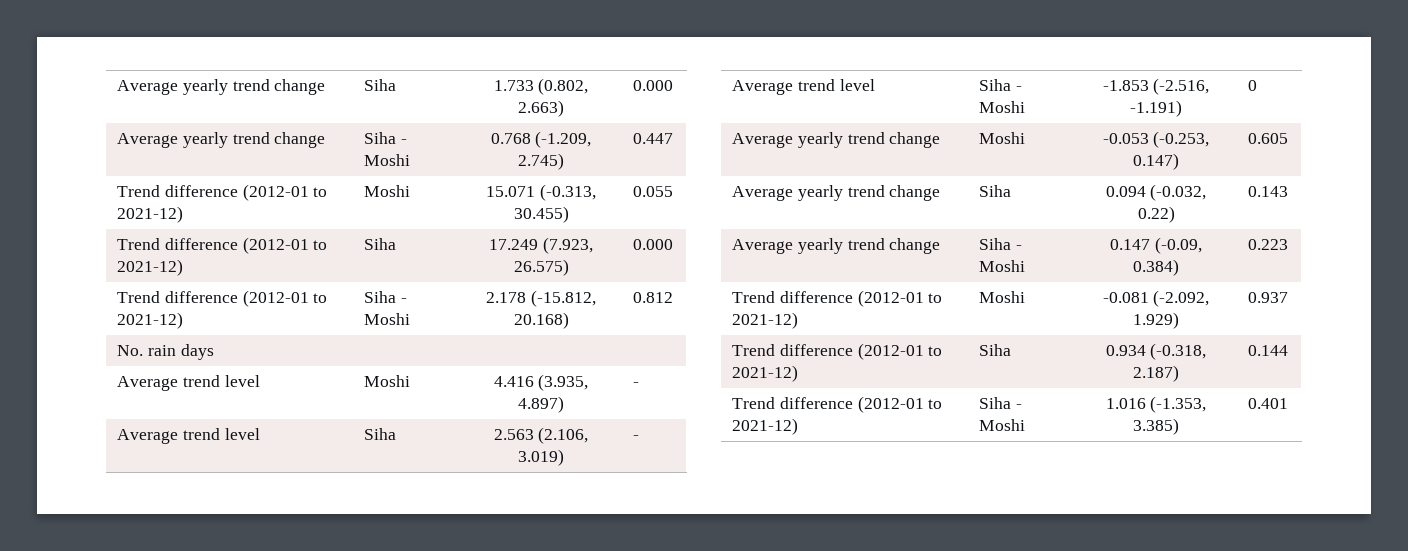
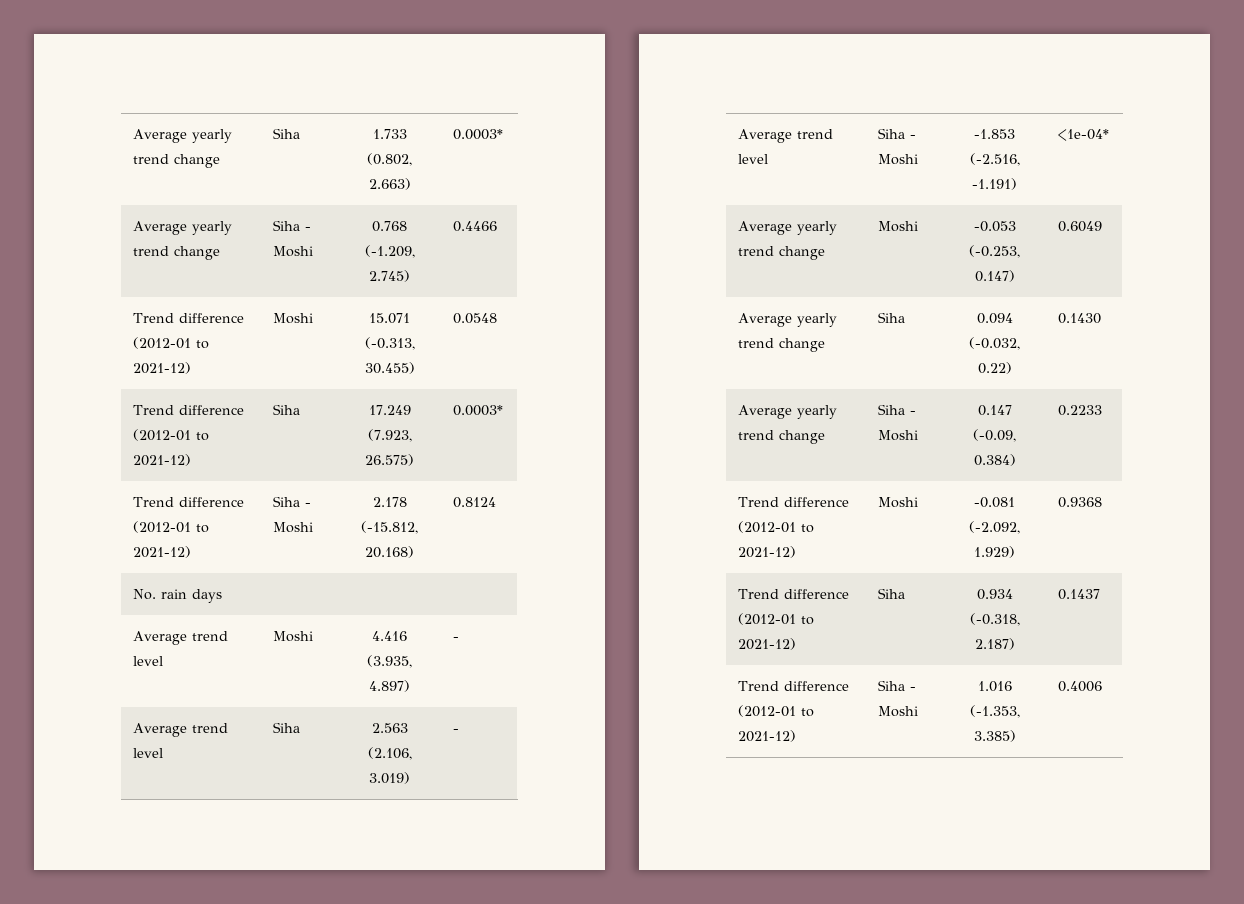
[633,80,674,91] 0.000 -> [452,129,503,140] 0.0003*
[633,133,674,144] 0.447 -> [452,221,497,232] 0.4466
[633,186,674,197] 0.055 -> [452,313,497,324] 0.0548
[633,239,674,250] 0.000 -> [452,405,503,416] 0.0003*
[633,292,674,303] 0.812 -> [452,497,496,508] 0.8124
[1248,80,1258,91] 0 -> [1057,129,1109,141] <1e-04*
[1248,133,1289,144] 0.605 -> [1057,221,1102,232] 0.6049
[1248,186,1289,197] 0.143 -> [1057,313,1101,324] 0.1430
[1248,239,1289,250] 0.223 -> [1057,405,1102,416] 0.2233
[1248,292,1289,303] 0.937 -> [1057,497,1102,508] 0.9368
[1248,345,1289,356] 0.144 -> [1057,589,1100,600] 0.1437
[1248,398,1289,409] 0.401 -> [1057,681,1102,692] 0.4006

